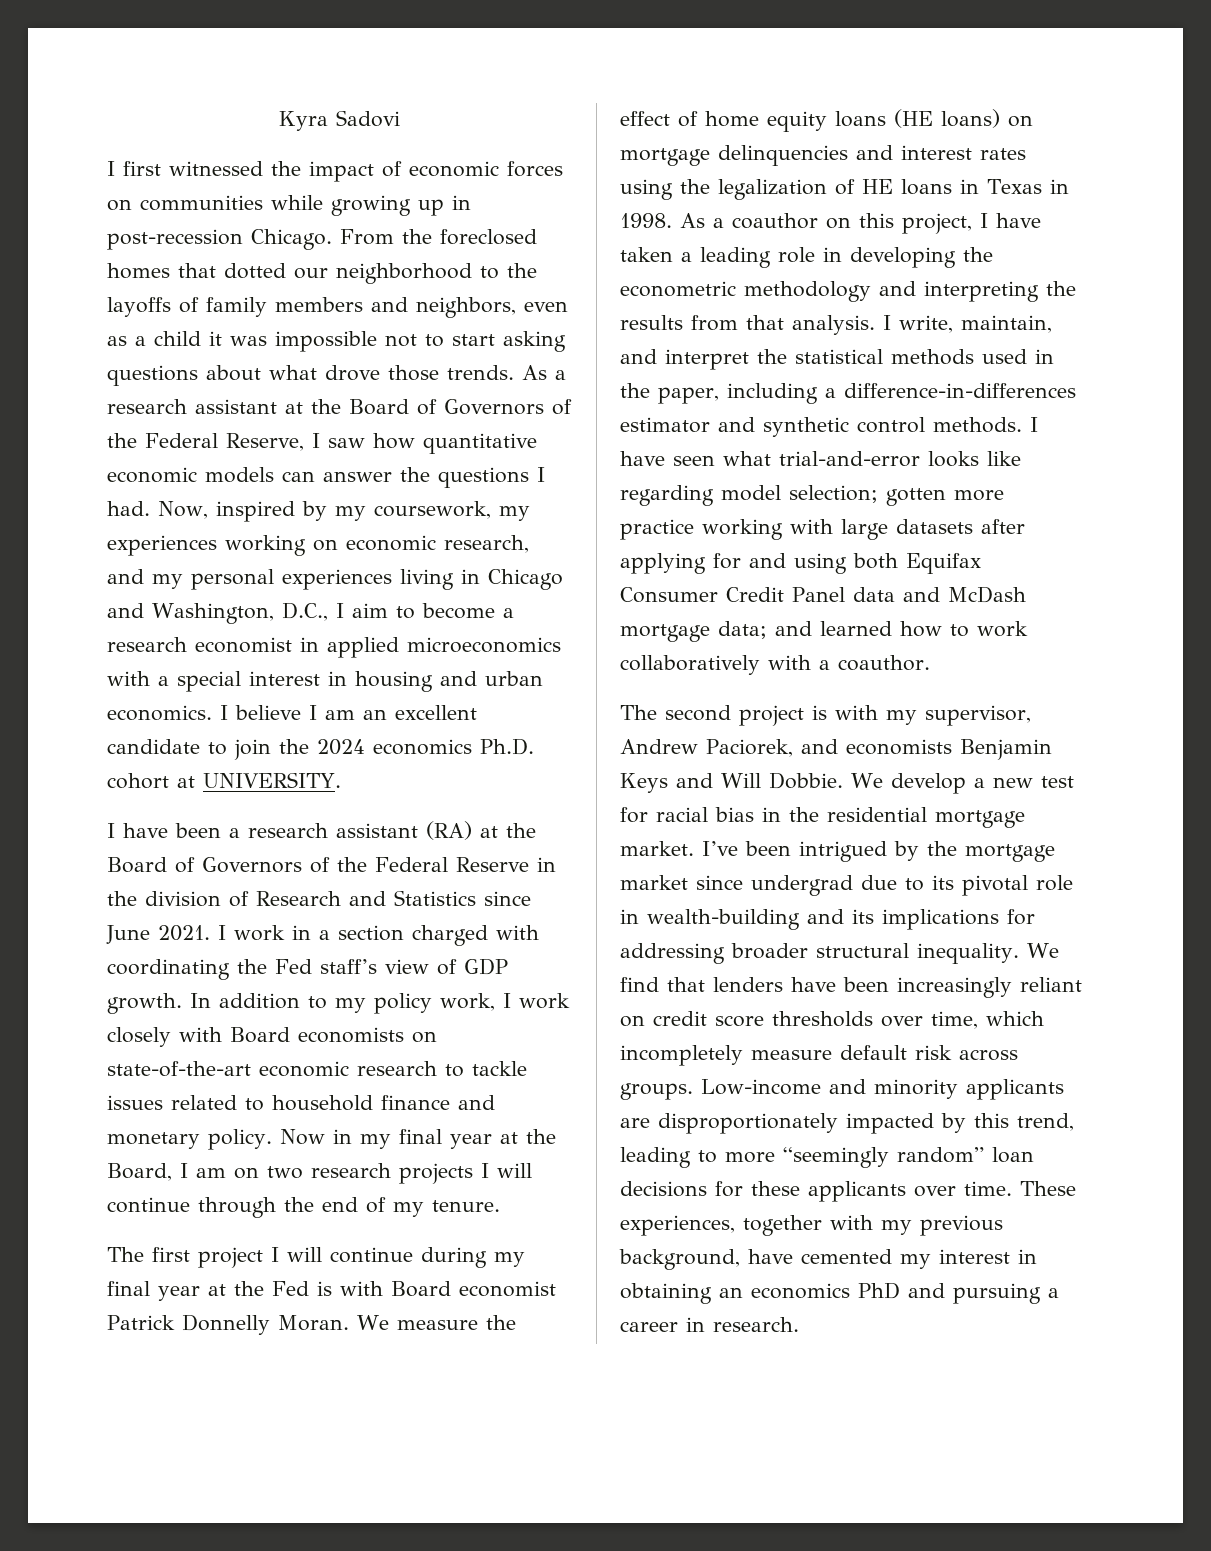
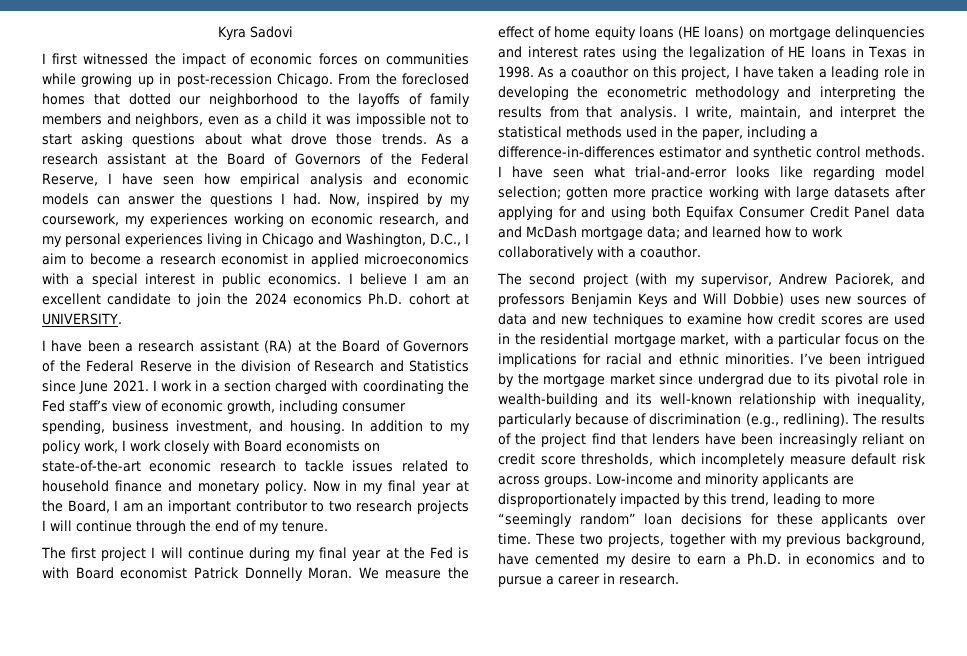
[328,433,537,454] saw how quantitative -> [122,173,397,187] have seen how empirical analysis and
[355,671,543,692] housing and urban -> [221,273,261,287] public
[464,958,508,975] [107,993,182,1014] GDP growth. -> [161,400,406,414] [42,420,345,434] economic growth, including consumer spending, business investment, and housing.
[234,1167,259,1179] on -> [147,500,325,514] an important contributor to
[812,705,878,720] is with -> [635,273,668,286] (with
[845,739,952,755] economists -> [498,293,565,307] professors
[769,772,1074,794] [620,807,1025,828] [620,841,694,856] Dobbie. We develop a new test for racial bias in the residential mortgage market. -> [732,293,926,306] [498,313,925,327] [498,333,926,347] [498,353,794,367] Dobbie) uses new sources of data and new techniques to examine how credit scores are used in the residential mortgage market, with a particular focus on the implications for racial and ethnic minorities.
[882,909,1035,930] [620,943,1059,964] implications for addressing broader structural inequality. We -> [659,393,925,407] [498,413,925,427] [498,433,587,447] well-known relationship with inequality, particularly because of discrimination (e.g., redlining). The results of the project
[772,1011,978,1029] thresholds over time, -> [581,453,654,466] thresholds,
[620,1215,735,1236] experiences, -> [580,533,665,547] two projects,
[939,1249,1037,1264] [620,1282,1041,1304] interest in obtaining an economics PhD and pursuing -> [631,553,925,565] [498,576,542,587] desire to earn a Ph.D. in economics and to pursue

